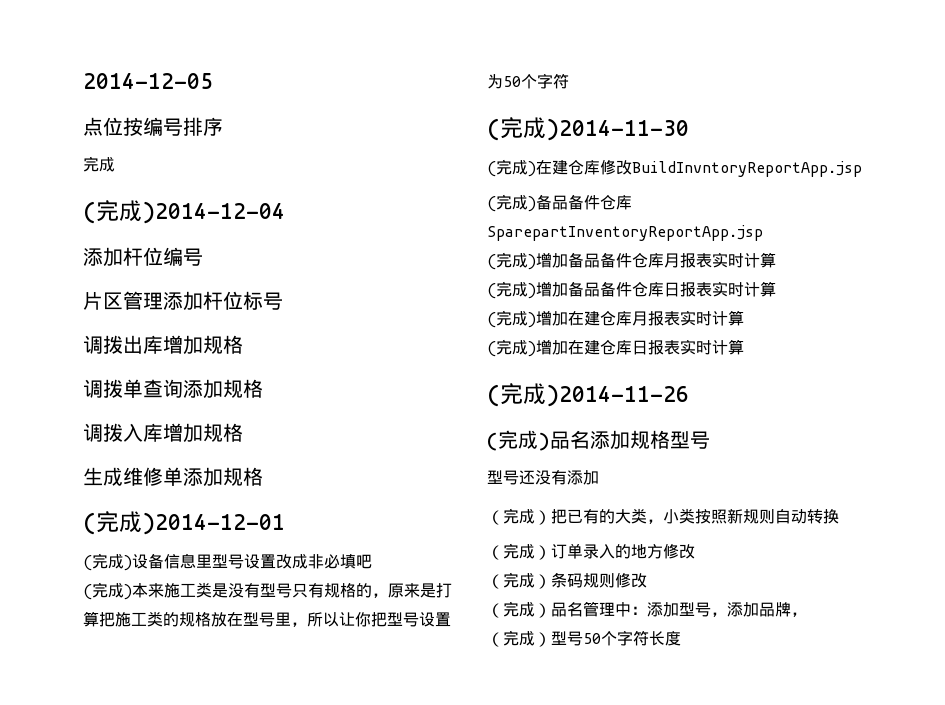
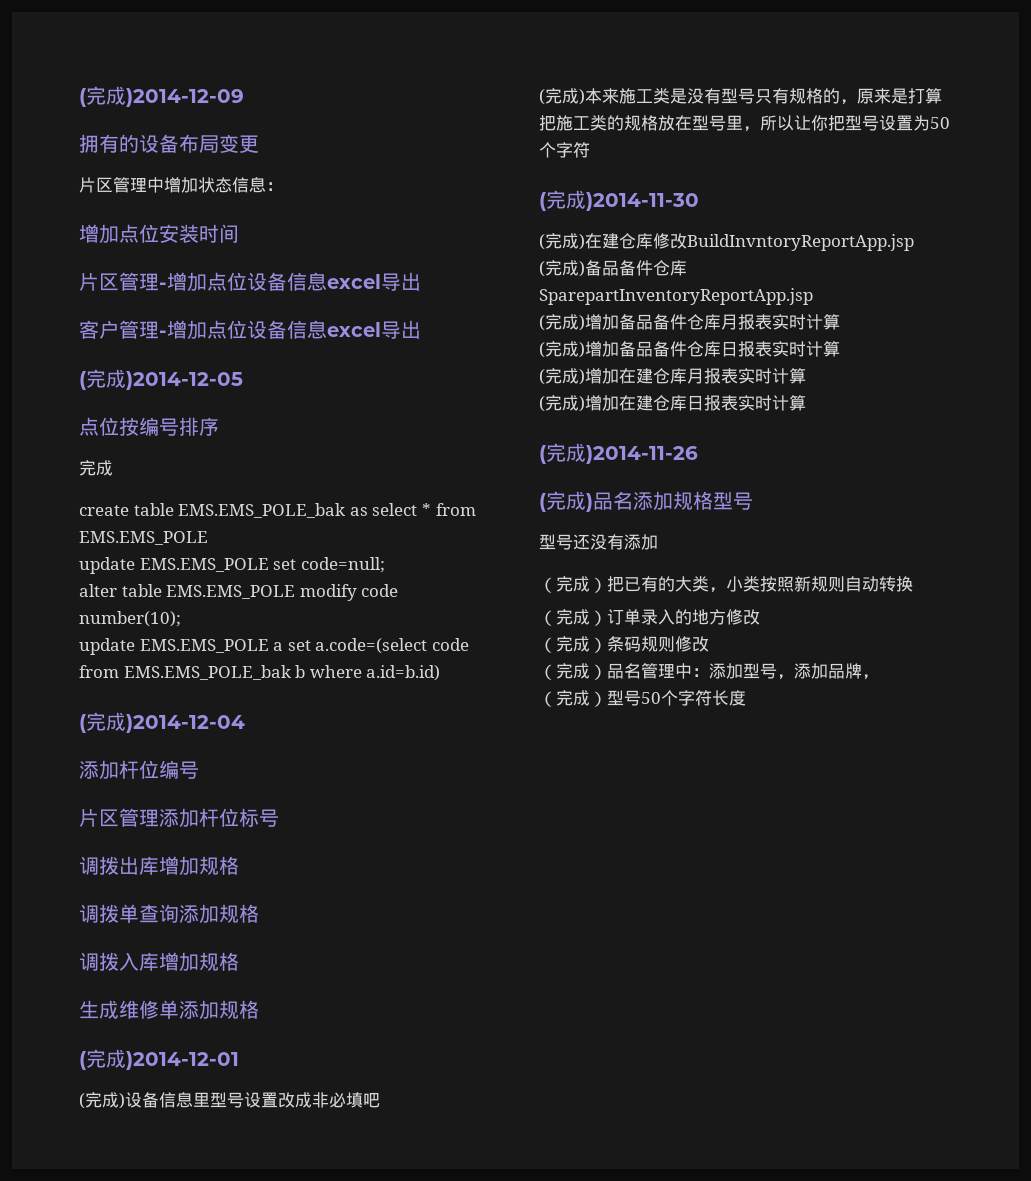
[83,73,213,89] 2014-12-05 -> [79,86,244,107] [79,134,259,153] [79,177,283,193] [79,224,239,244] [79,272,421,292] [79,320,421,340] [79,369,243,390] (完成)2014-12-09 // 拥有的设备布局变更 // 片区管理中增加状态信息： // 增加点位安装时间 // 片区管理-增加点位设备信息excel导出 // 客户管理-增加点位设备信息excel导出 // (完成)2014-12-05
(115, 164) none -> [79,503,476,518] [79,531,208,545] [79,557,385,574] [79,584,399,601] [79,611,181,627] [79,638,469,655] [79,665,441,681] // create table EMS.EMS_POLE_bak as select * from EMS.EMS_POLE // update EMS.EMS_POLE set code=null; // alter table EMS.EMS_POLE modify code number(10); // update EMS.EMS_POLE a set a.code=(select code from EMS.EMS_POLE_bak b where a.id=b.id)

